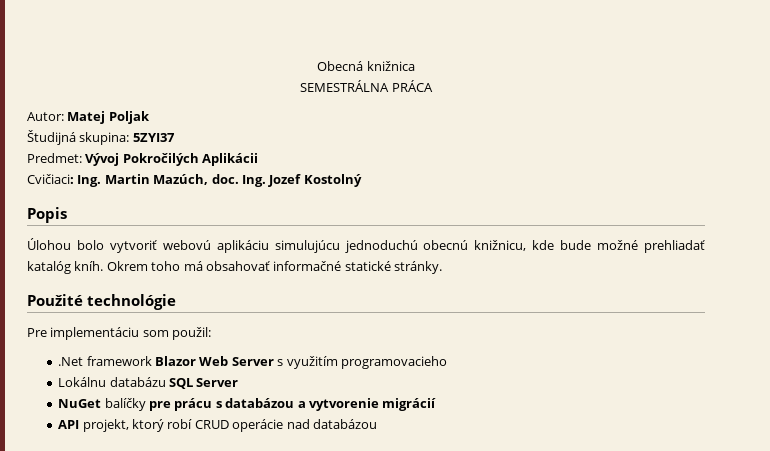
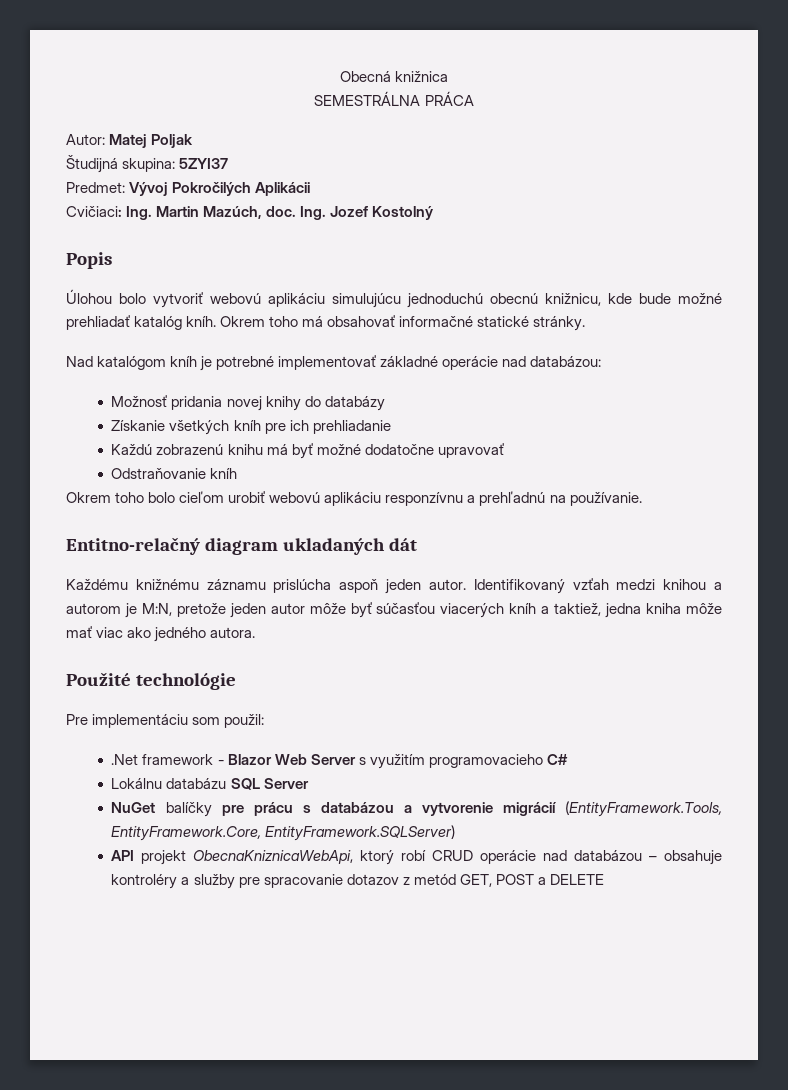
(442, 267) none -> [66,355,602,371] [111,395,385,411] [111,420,391,435] [111,443,504,459] [111,468,238,479] [66,491,642,506] [66,537,417,555] [66,578,723,594] [66,602,722,618] [66,626,256,642] // Nad katalógom kníh je potrebné implementovať základné operácie nad databázou: // Možnosť pridania novej knihy do databázy // Získanie všetkých kníh pre ich prehliadanie // Každú zobrazenú knihu má byť možné dodatočne upravovať // Odstraňovanie kníh // Okrem toho bolo cieľom urobiť webovú aplikáciu responzívnu a prehľadnú na používanie. // Entitno-relačný diagram ukladaných dát // Každému knižnému záznamu prislúcha aspoň jeden autor. Identifikovaný vzťah medzi knihou a autorom je M:N, pretože jeden autor môže byť súčasťou viacerých kníh a taktiež, jedna kniha môže mať viac ako jedného autora.
(152, 361) none -> [217,760,224,765] -
(447, 362) none -> [546,754,568,765] C#
(437, 404) none -> [565,801,722,817] [111,825,456,841] (EntityFramework.Tools, EntityFramework.Core, EntityFramework.SQLServer)
[82,419,129,432] projekt, -> [141,850,354,865] projekt ObecnaKniznicaWebApi,
(377, 424) none -> [649,850,722,865] [111,874,604,889] – obsahuje kontroléry a služby pre spracovanie dotazov z metód GET, POST a DELETE

